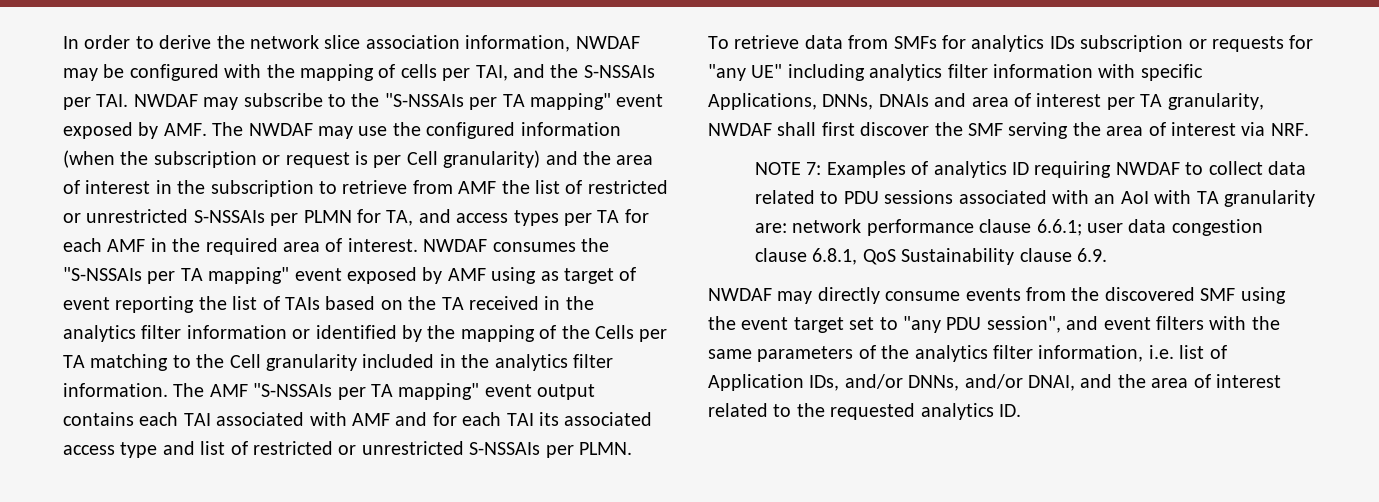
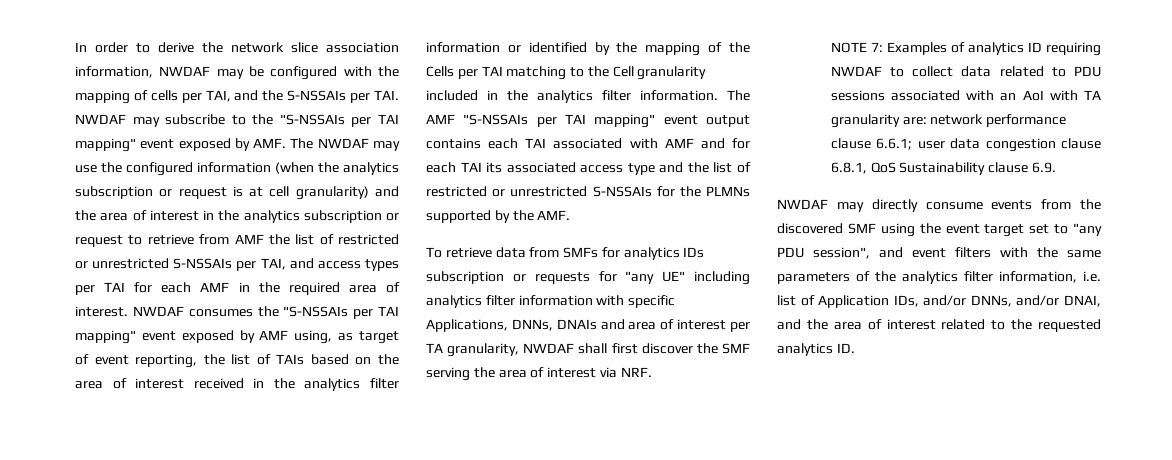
[502,94,525,107] TA -> [377,114,399,124] TAI
(149, 158) none -> [343,162,399,175] analytics
[373,151,438,168] per Cell -> [249,186,290,197] at cell
[210,180,314,197] subscription -> [243,210,399,223] [75,235,123,247] analytics subscription or request
[303,209,414,226] PLMN for TA, -> [260,258,286,270] TAI,
[597,210,620,223] TA -> [104,282,126,292] TAI
[180,268,203,281] TA -> [378,306,399,316] TAI
[491,267,537,284] using -> [294,330,333,344] using,
[115,296,195,313] reporting -> [135,354,198,368] reporting,
[441,297,464,310] TA -> [75,378,185,389] area of interest
[63,355,85,368] TA -> [481,66,503,76] TAI
[371,384,393,397] TA -> [565,114,586,124] TAI
[200,441,632,458] list of restricted or unrestricted S-NSSAIs per PLMN. -> [687,162,751,173] [426,186,750,197] [426,210,571,223] the list of restricted or unrestricted S-NSSAIs for the PLMNs supported by the AMF.

